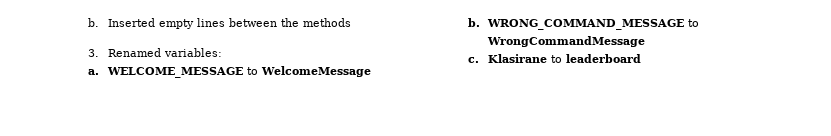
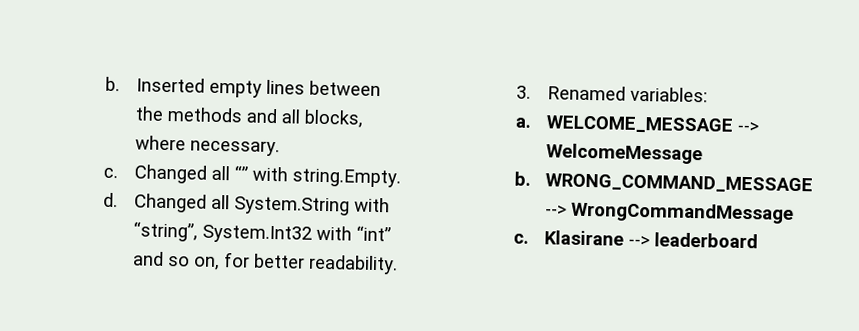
(352, 22) none -> [246,108,365,128] [135,135,281,157] [103,164,402,188] [103,192,391,216] [133,221,392,244] [133,251,399,275] and all blocks, where necessary. // c. Changed all “” with string.Empty. // d. Changed all System.String with “string”, System.Int32 with “int” and so on, for better readability.
[247,67,259,75] to -> [737,121,760,133] -->
[688,19,700,27] to -> [545,205,568,216] -->
[551,55,563,63] to -> [628,235,651,247] -->

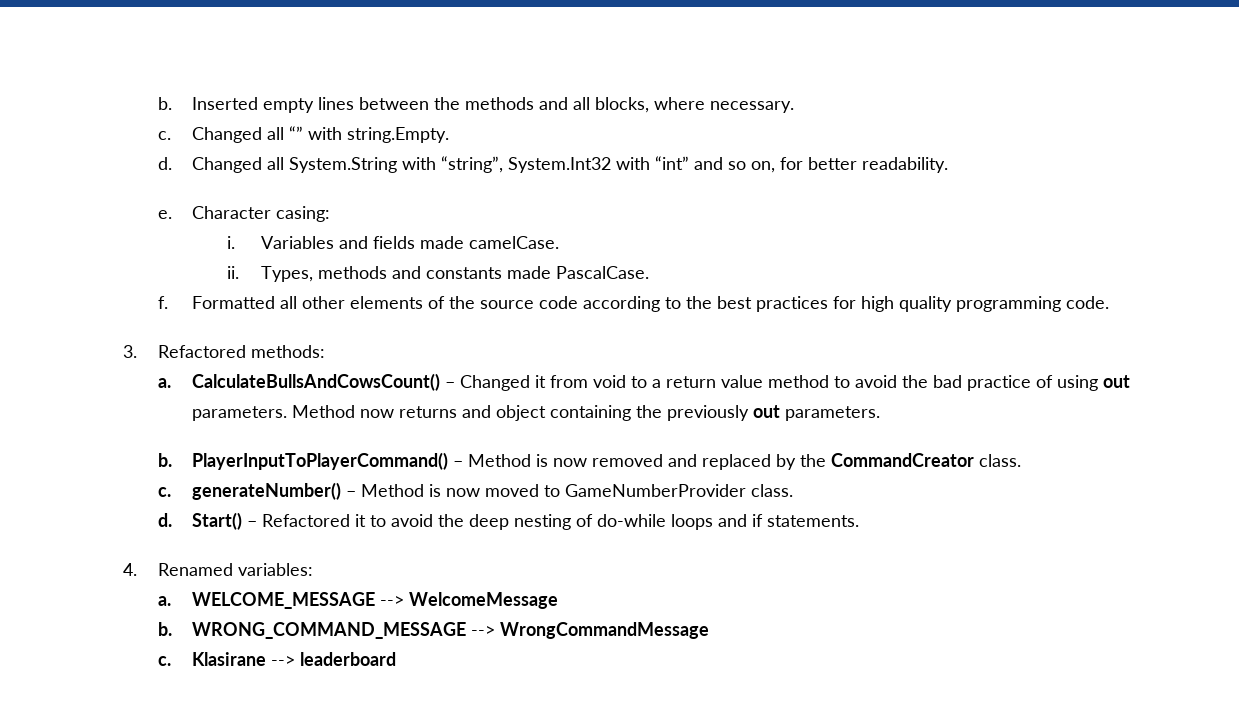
[516,85,532,99] 3. -> [157,206,331,222] [226,236,560,249] [226,266,650,282] [157,296,1110,312] [123,345,325,358] [157,373,1131,391] [192,405,881,421] [157,452,1022,470] [157,482,794,500] [157,512,860,530] [123,563,138,576] e. Character casing: // i. Variables and fields made camelCase. // ii. Types, methods and constants made PascalCase. // f. Formatted all other elements of the source code according to the best practices for high quality programming code. // 3. Refactored methods: // a. CalculateBullsAndCowsCount() – Changed it from void to a return value method to avoid the bad practice of using out parameters. Method now returns and object containing the previously out parameters. // b. PlayerInputToPlayerCommand() – Method is now removed and replaced by the CommandCreator class. // c. generateNumber() – Method is now moved to GameNumberProvider class. // d. Start() – Refactored it to avoid the deep nesting of do-while loops and if statements. // 4.

